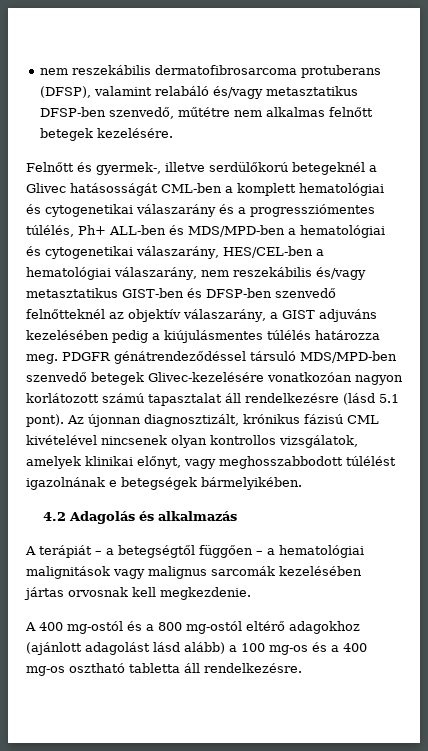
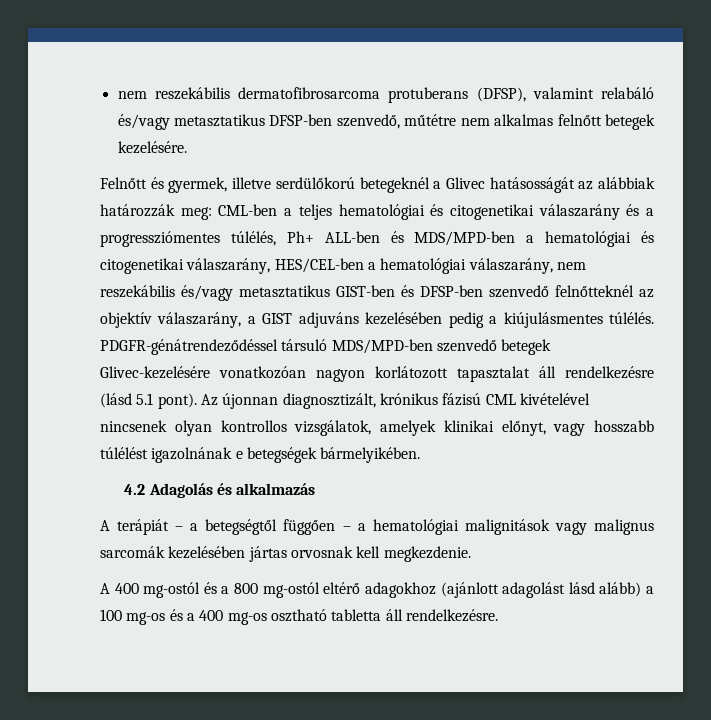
[96,162,161,175] gyermek-, -> [168,177,228,193] gyermek,
(158, 189) none -> [578,177,655,190] [100,204,212,220] az alábbiak határozzák meg:
[237,183,384,196] [26,204,133,217] komplett hematológiai és cytogenetikai -> [298,204,534,220] teljes hematológiai és citogenetikai
[45,246,133,259] cytogenetikai -> [100,258,184,274] citogenetikai
[267,330,380,340] [26,351,246,364] túlélés határozza meg. PDGFR génátrendeződéssel -> [609,312,655,324] [100,339,278,355] túlélés. PDGFR-génátrendeződéssel
[102,393,144,403] számú -> (448, 372) none
[219,456,343,469] meghosszabbodott -> [594,420,654,433] hosszabb

